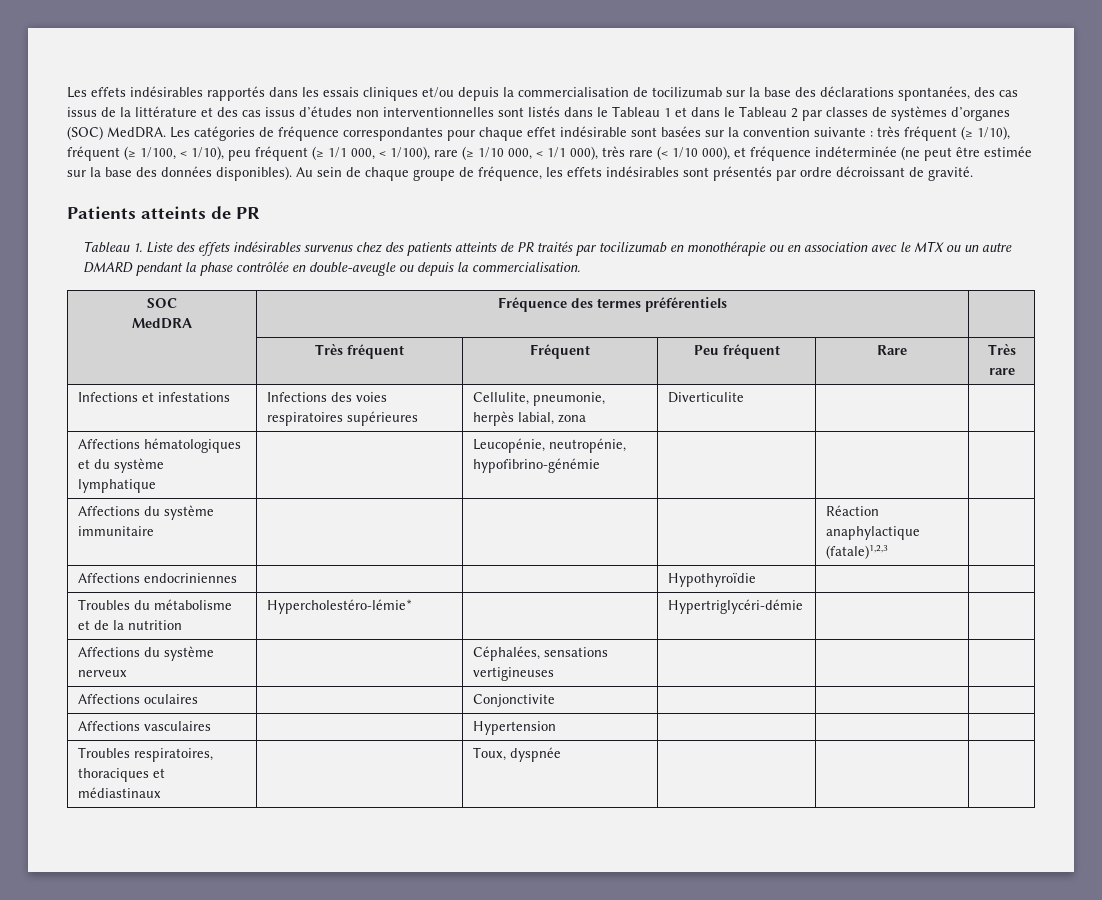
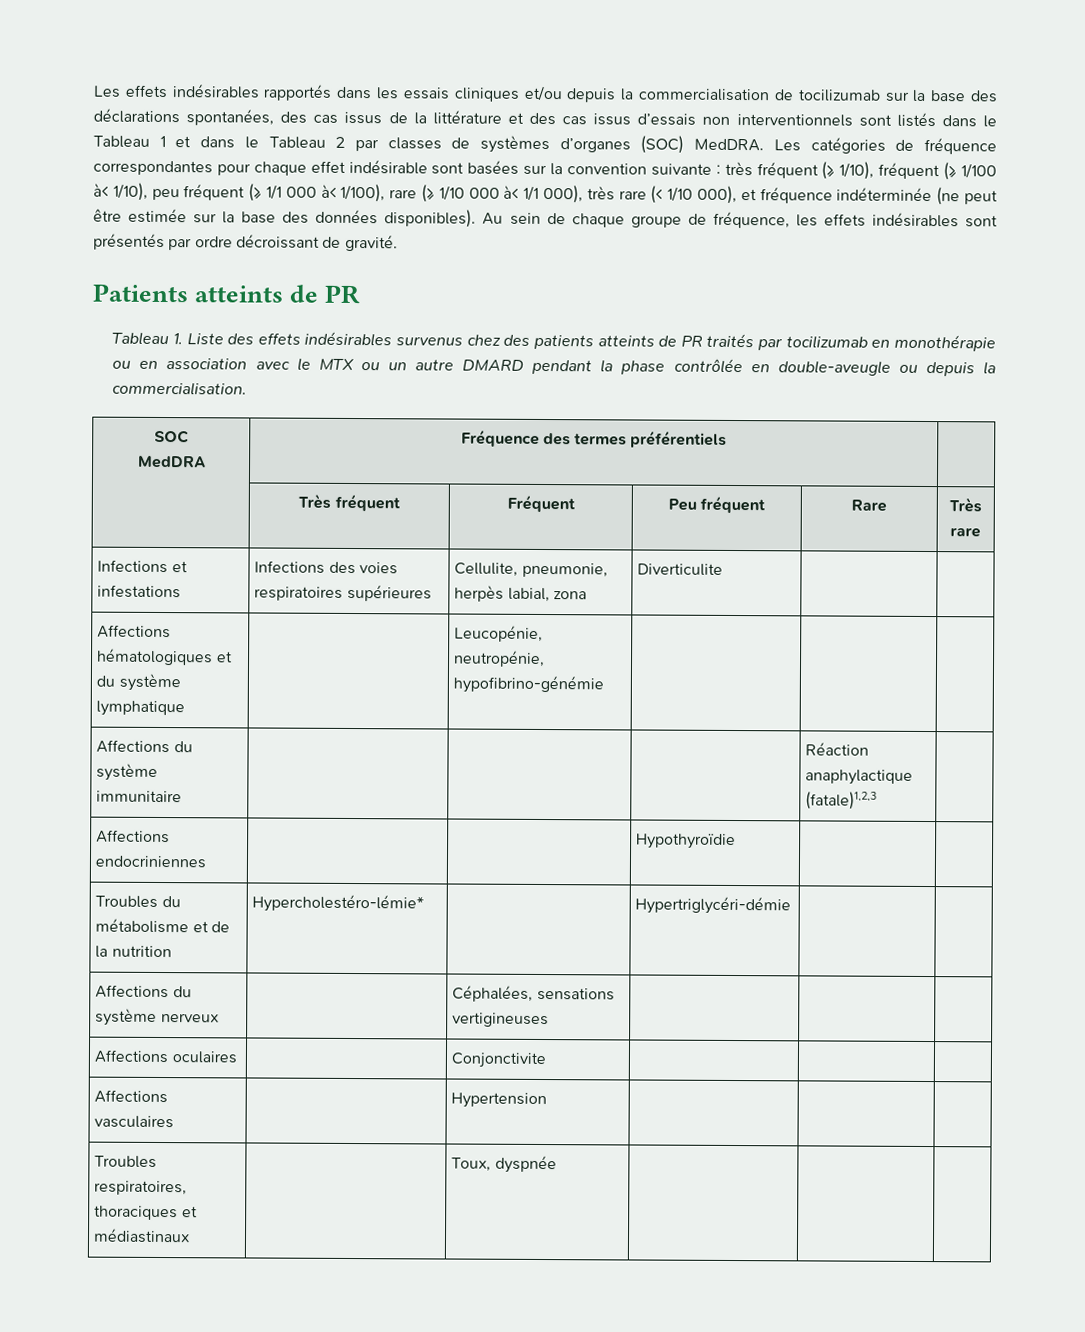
[299,106,494,117] d’études non interventionnelles -> [637,113,853,127] d’essais non interventionnels
[140,147,187,160] 1/100, < -> [961,163,998,179] [93,183,109,197] 1/100 à<
[351,148,386,160] 000, < -> [285,184,337,198] 000 à<
[508,148,543,160] 000, < -> [468,185,520,199] 000 à<

